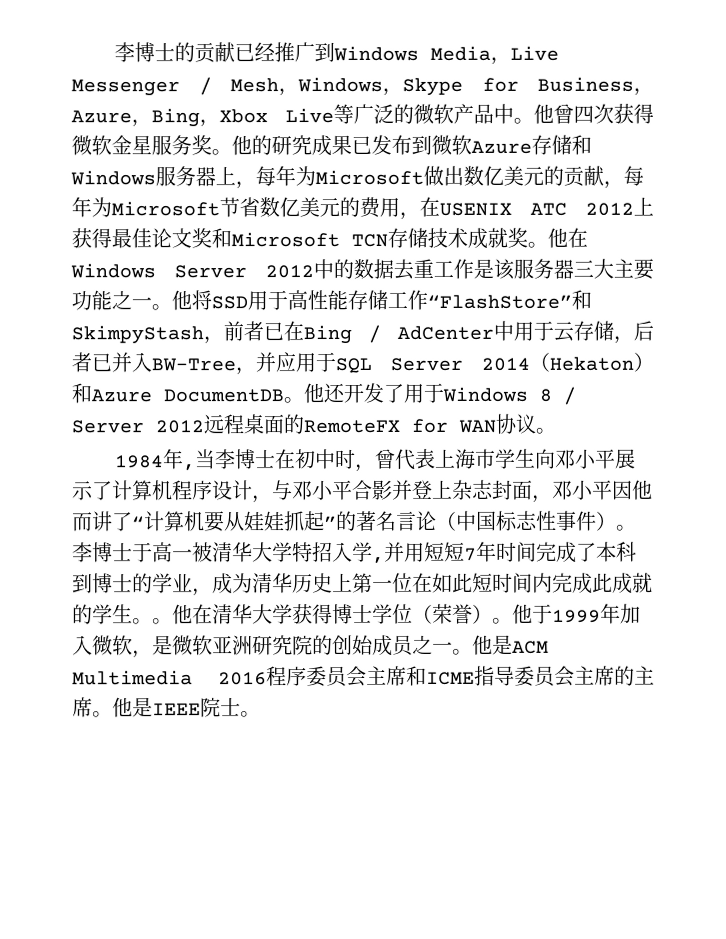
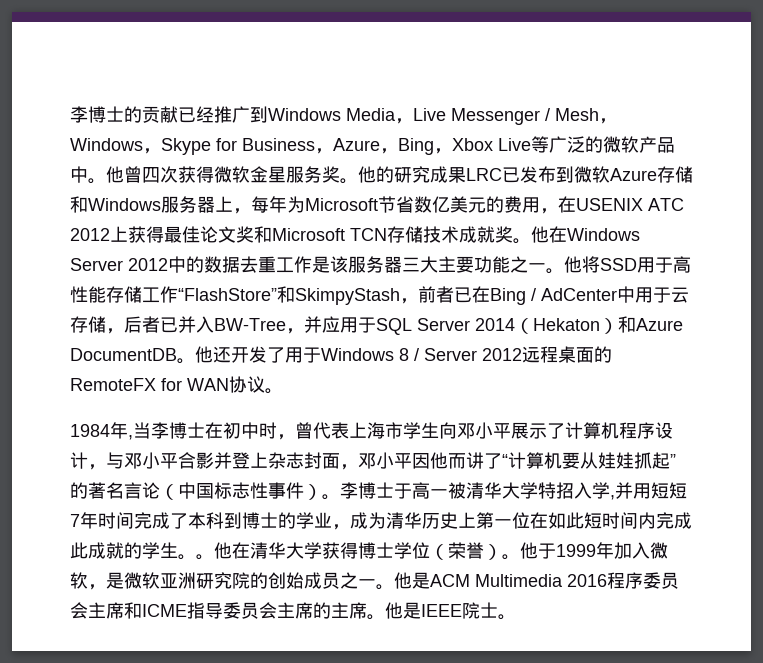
(352, 145) none -> [466,168,502,181] LRC
[423,165,644,189] [71,197,220,218] 做出数亿美元的贡献，每年为Microsoft -> (378, 204) none

